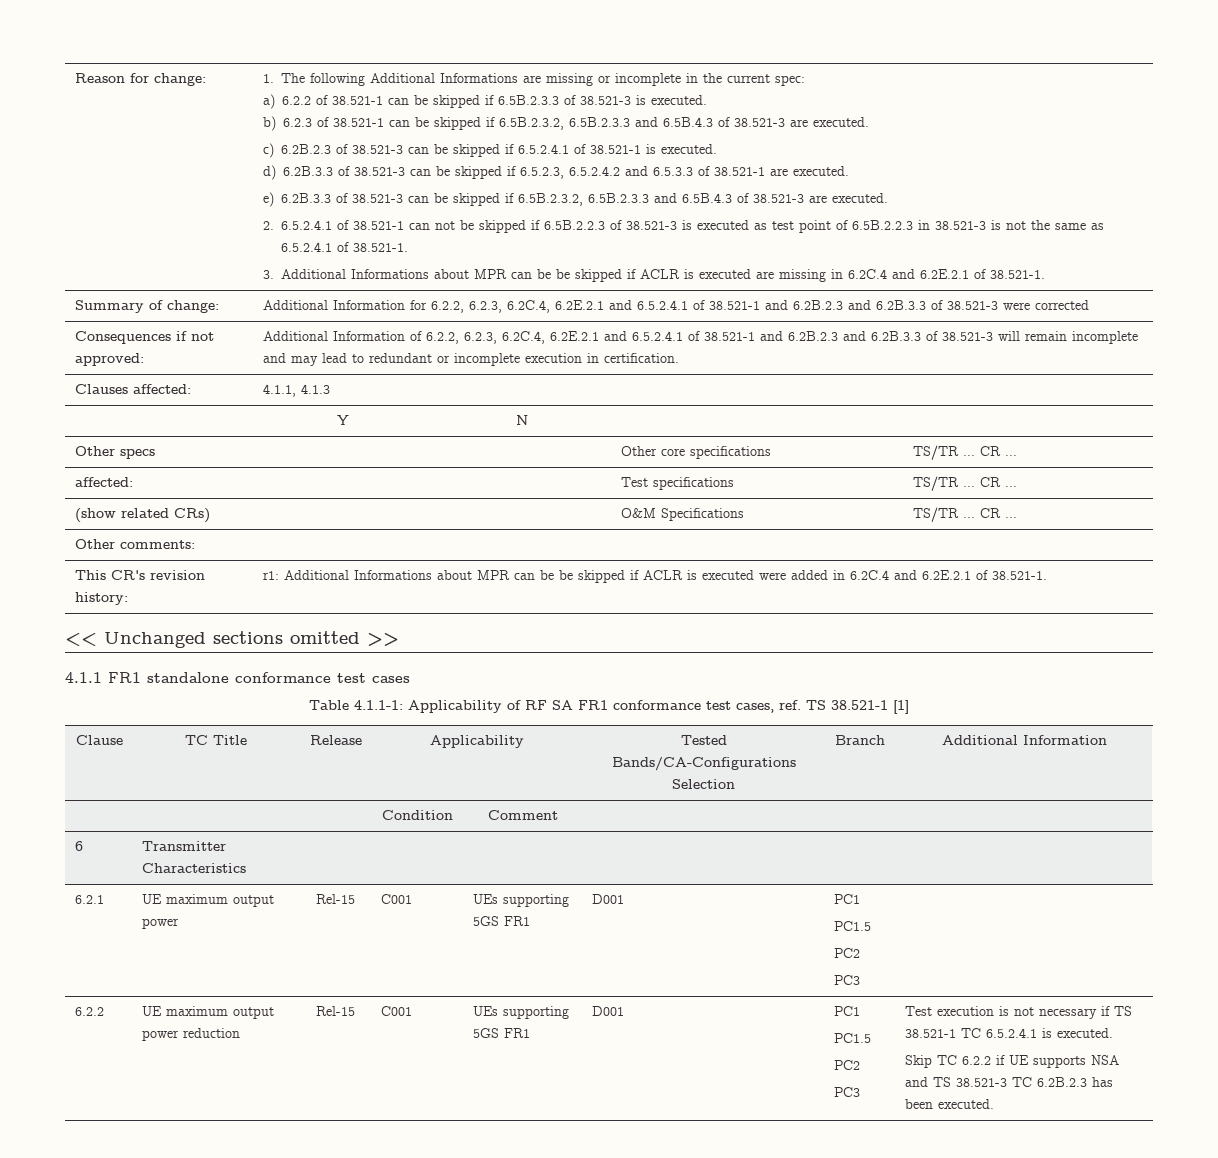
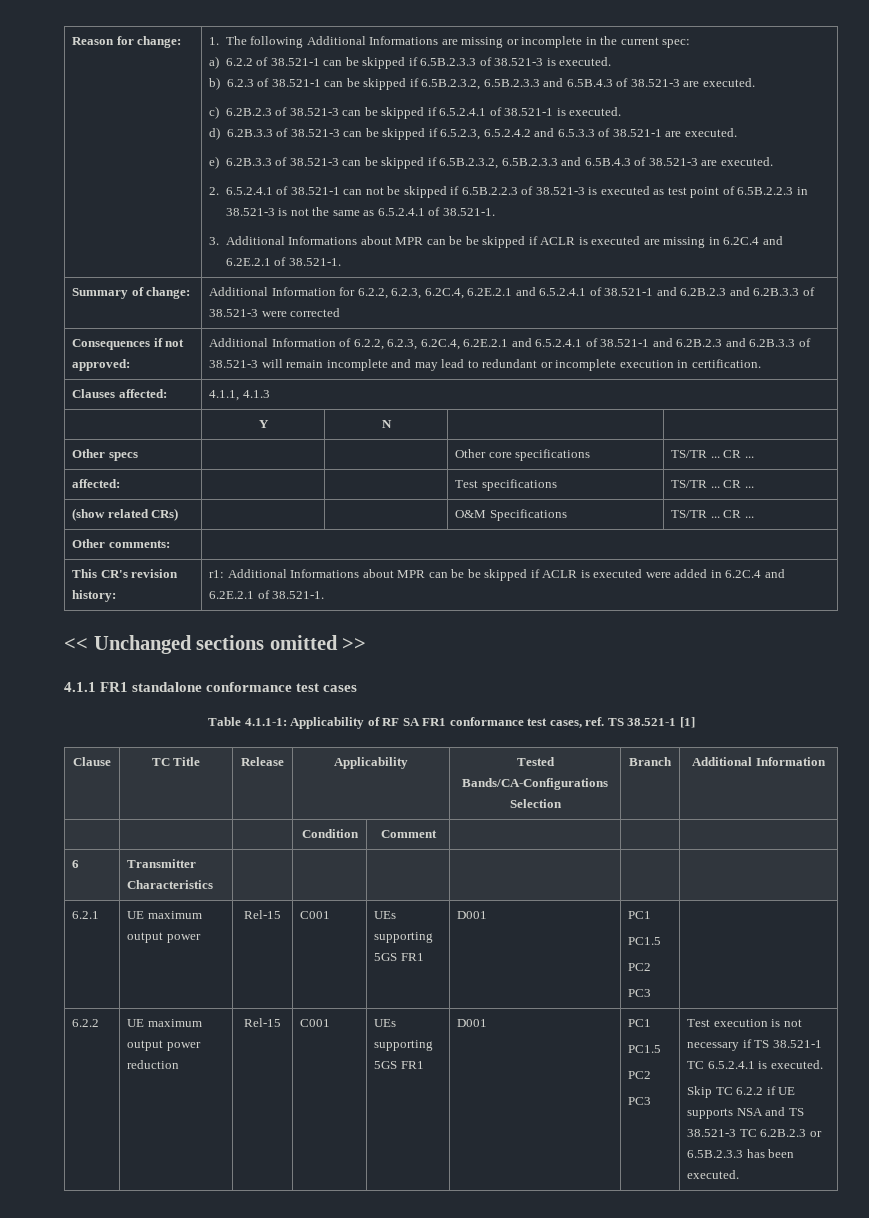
(1087, 1082) none -> [809,1131,822,1137] [687,1150,744,1158] or 6.5B.2.3.3

